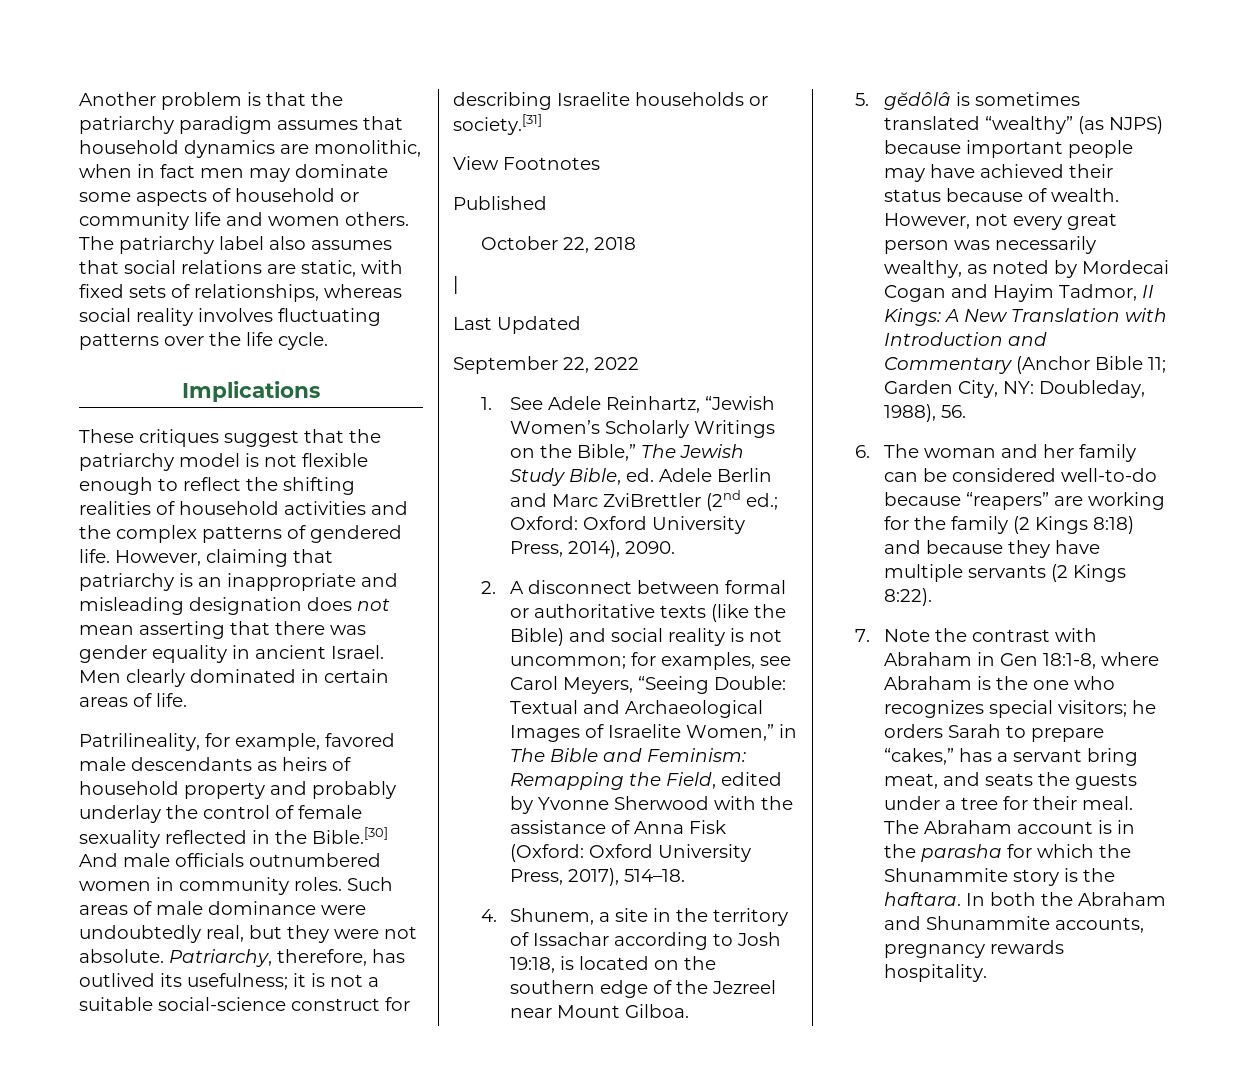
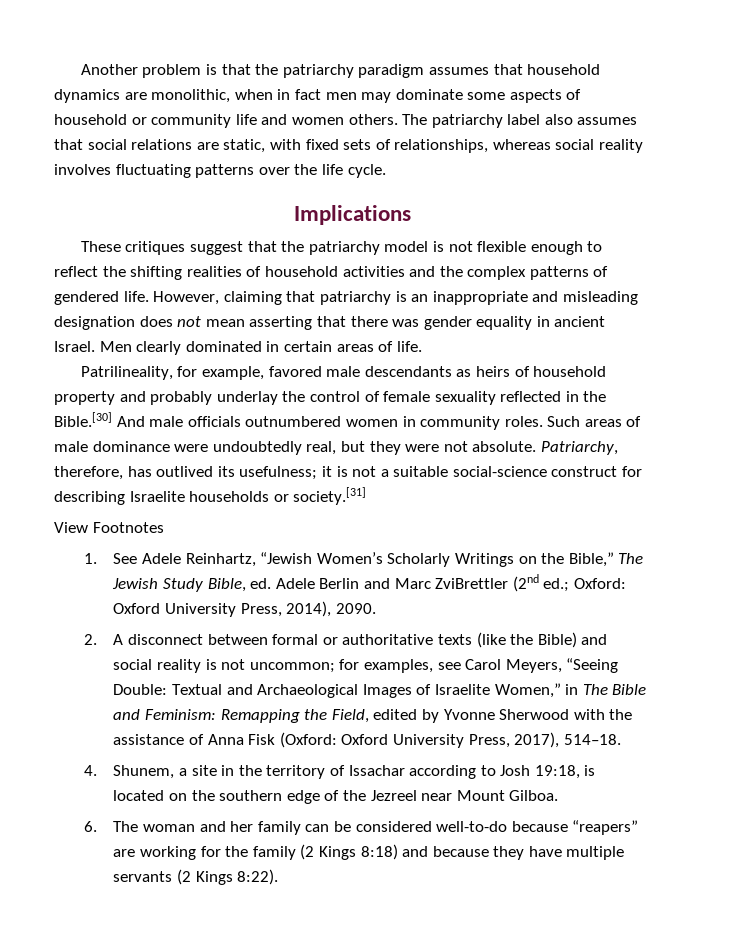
[453,196,547,210] [481,236,637,253] [453,276,458,294] [453,316,581,334] [453,356,639,374] // Published // October 22, 2018 // | // Last Updated // September 22, 2022 -> (164, 527) none
[855,92,1080,110] [883,116,1163,134] [883,140,1133,158] [883,164,1113,182] [883,188,1119,202] [883,213,1117,230] [883,236,1096,254] [883,260,1169,278] [883,284,1154,302] [883,308,1167,326] [883,332,1047,346] [883,356,1166,374] [883,380,1145,398] [883,404,966,422] // 5. gĕdôlâ is sometimes translated “wealthy” (as NJPS) because important people may have achieved their status because of wealth. However, not every great person was necessarily wealthy, as noted by Mordecai Cogan and Hayim Tadmor, II Kings: A New Translation with Introduction and Commentary (Anchor Bible 11; Garden City, NY: Doubleday, 1988), 56. -> (559, 795) none
[855,628,1097,642] [883,652,1159,669] [883,676,1115,690] [883,700,1156,718] [883,724,1104,742] [883,748,1138,766] [883,772,1137,790] [883,796,1133,810] [883,820,1135,834] [883,844,1131,862] [883,868,1115,886] [883,892,1166,906] [883,916,1144,933] [883,940,1064,958] [883,964,987,982] // 7. Note the contrast with Abraham in Gen 18:1-8, where Abraham is the one who recognizes special visitors; he orders Sarah to prepare “cakes,” has a servant bring meat, and seats the guests under a tree for their meal. The Abraham account is in the parasha for which the Shunammite story is the haftara. In both the Abraham and Shunammite accounts, pregnancy rewards hospitality. -> (279, 877) none

